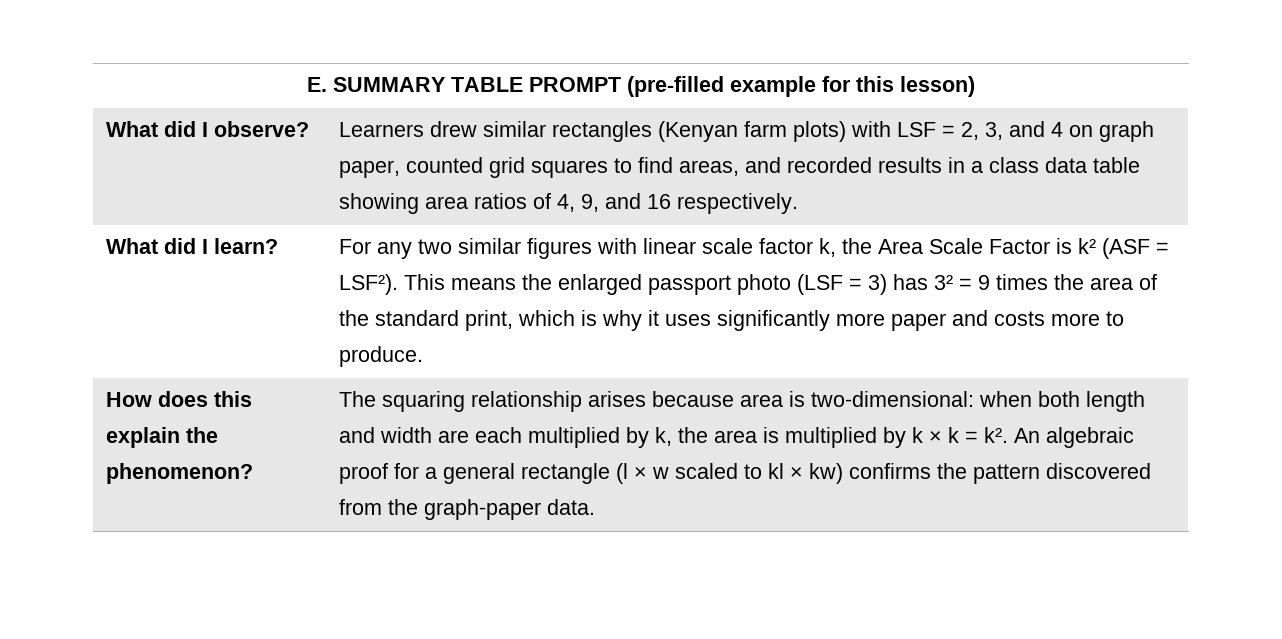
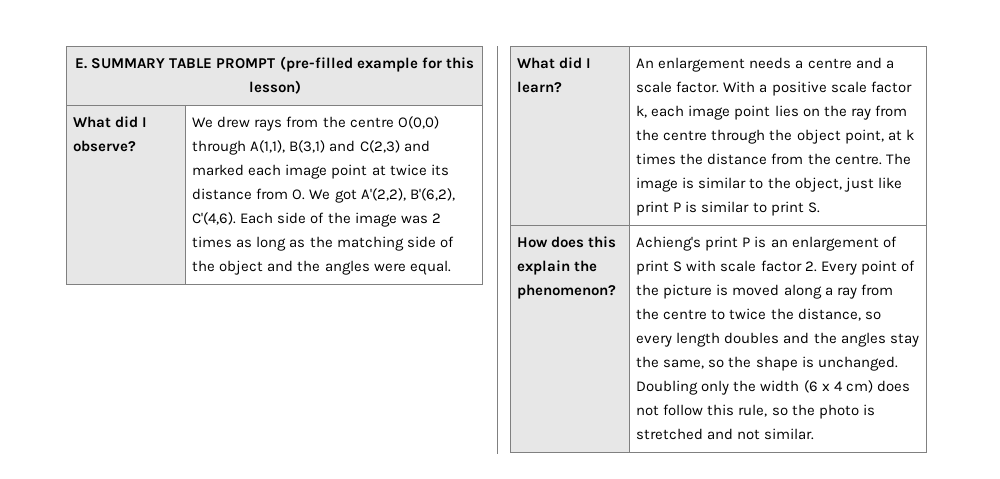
[338,121,1154,142] [338,157,1140,178] [338,193,798,214] [105,238,278,254] [338,238,1169,259] [338,274,1157,295] [338,310,1124,331] [338,346,423,367] Learners drew similar rectangles (Kenyan farm plots) with LSF = 2, 3, and 4 on graph paper, counted grid squares to find areas, and recorded results in a class data table showing area ratios of 4, 9, and 16 respectively. // What did I learn? | For any two similar figures with linear scale factor k, the Area Scale Factor is k² (ASF = LSF²). This means the enlarged passport photo (LSF = 3) has 3² = 9 times the area of the standard print, which is why it uses significantly more paper and costs more to produce. -> [192,116,439,131] [192,140,430,155] [192,164,449,179] [192,188,455,203] [192,212,441,227] [192,236,454,251] [192,260,451,275] [517,57,592,69] [517,81,563,93] [636,57,894,72] [636,81,912,96] [636,105,907,120] [636,129,914,144] [636,153,911,165] [636,177,902,192] [636,201,820,216] We drew rays from the centre O(0,0) through A(1,1), B(3,1) and C(2,3) and marked each image point at twice its distance from O. We got A'(2,2), B'(6,2), C'(4,6). Each side of the image was 2 times as long as the matching side of the object and the angles were equal. // What did I learn? | An enlargement needs a centre and a scale factor. With a positive scale factor k, each image point lies on the ray from the centre through the object point, at k times the distance from the centre. The image is similar to the object, just like print P is similar to print S.
[338,391,1145,412] [338,427,1134,448] [338,463,1151,484] [338,499,595,520] The squaring relationship arises because area is two-dimensional: when both length and width are each multiplied by k, the area is multiplied by k × k = k². An algebraic proof for a general rectangle (l × w scaled to kl × kw) confirms the pattern discovered from the graph-paper data. -> [636,236,897,251] [636,260,915,275] [636,284,893,299] [636,308,881,321] [636,332,919,347] [636,356,898,371] [636,380,910,395] [636,404,875,419] [636,428,815,440] Achieng's print P is an enlargement of print S with scale factor 2. Every point of the picture is moved along a ray from the centre to twice the distance, so every length doubles and the angles stay the same, so the shape is unchanged. Doubling only the width (6 x 4 cm) does not follow this rule, so the photo is stretched and not similar.

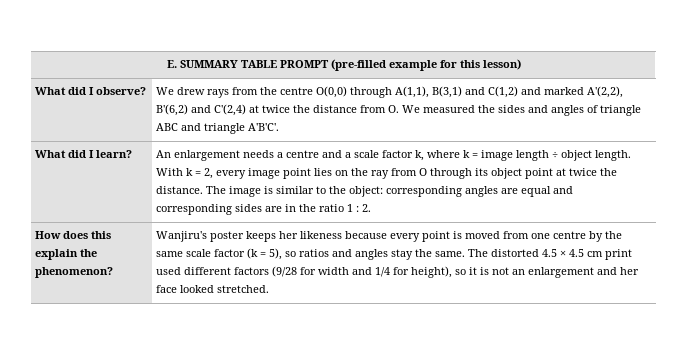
[359,140,400,153] C(2,3) -> [488,86,519,98] C(1,2)
[248,164,449,179] each image point at twice its -> [587,86,624,98] [156,104,311,116] A'(2,2), B'(6,2) and C'(2,4) at twice the
[334,188,455,203] [192,212,441,227] [192,236,454,251] [192,260,451,275] got A'(2,2), B'(6,2), C'(4,6). Each side of the image was 2 times as long as the matching side of the object and the angles were equal. -> [423,105,642,116] [156,123,280,134] measured the sides and angles of triangle ABC and triangle A'B'C'.
[676,81,912,96] [636,105,685,118] factor. With a positive scale factor k, each -> [382,150,632,161] [156,168,247,179] factor k, where k = image length ÷ object length. With k = 2, every
[636,129,914,144] [636,153,882,165] the centre through the object point, at k times the distance from the centre. -> [419,168,618,179] [156,186,204,194] O through its object point at twice the distance.
[794,177,902,192] [636,201,820,216] object, just like print P is similar to print S. -> [349,186,574,197] [156,204,372,215] object: corresponding angles are equal and corresponding sides are in the ratio 1 : 2.
[636,236,897,251] [636,260,915,275] [636,284,893,299] [636,308,881,321] [636,332,919,347] [636,356,898,371] [636,380,910,395] [636,404,875,419] [636,428,815,440] Achieng's print P is an enlargement of print S with scale factor 2. Every point of the picture is moved along a ray from the centre to twice the distance, so every length doubles and the angles stay the same, so the shape is unchanged. Doubling only the width (6 x 4 cm) does not follow this rule, so the photo is stretched and not similar. -> [156,231,623,242] [156,248,633,260] [156,266,640,278] [156,285,270,293] Wanjiru's poster keeps her likeness because every point is moved from one centre by the same scale factor (k = 5), so ratios and angles stay the same. The distorted 4.5 × 4.5 cm print used different factors (9/28 for width and 1/4 for height), so it is not an enlargement and her face looked stretched.

